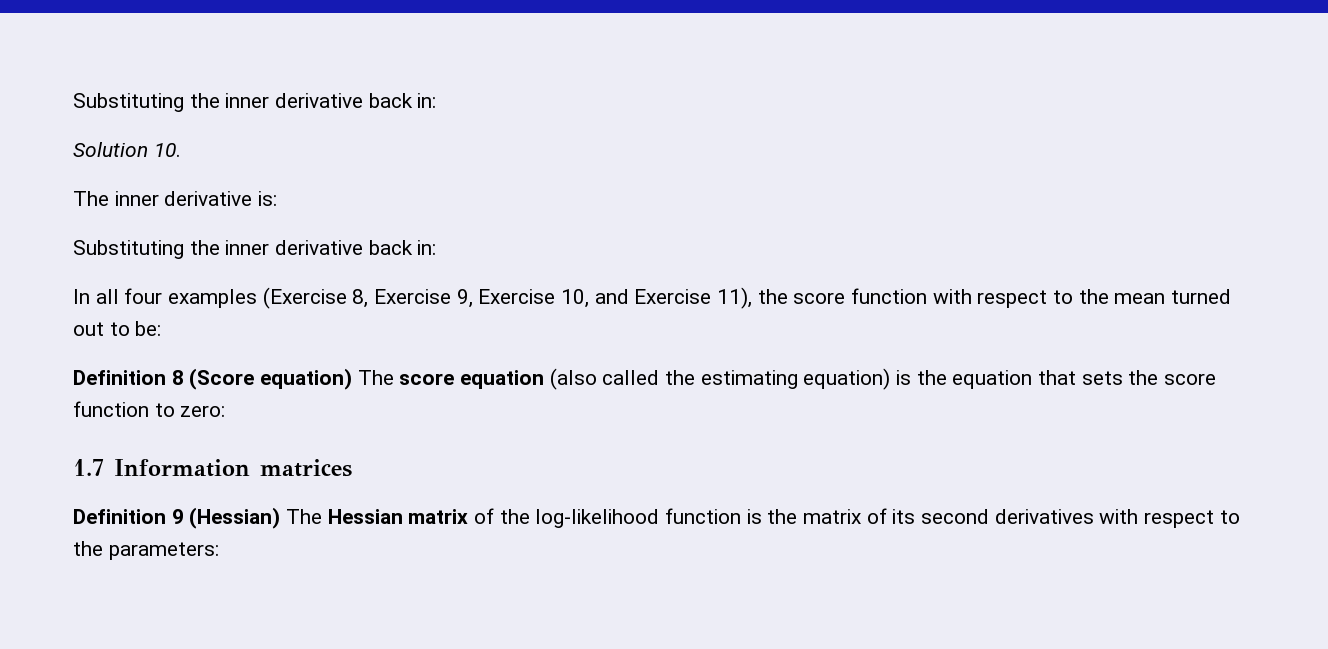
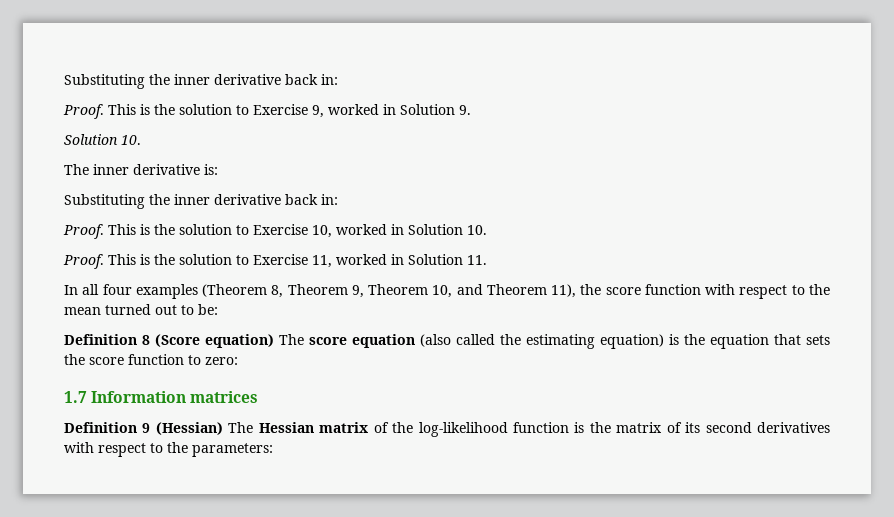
[73,93,437,112] Substituting the inner derivative back in: -> [64,74,338,89] [63,104,471,119] Substituting the inner derivative back in: // Proof. This is the solution to Exercise 9, worked in Solution 9.
(437, 247) none -> [63,224,487,239] [63,254,487,269] // Proof. This is the solution to Exercise 10, worked in Solution 10. // Proof. This is the solution to Exercise 11, worked in Solution 11.
[262,287,556,309] (Exercise 8, Exercise 9, Exercise -> [202,284,429,298] (Theorem 8, Theorem 9, Theorem
[634,289,712,304] Exercise -> [486,284,547,295] Theorem

